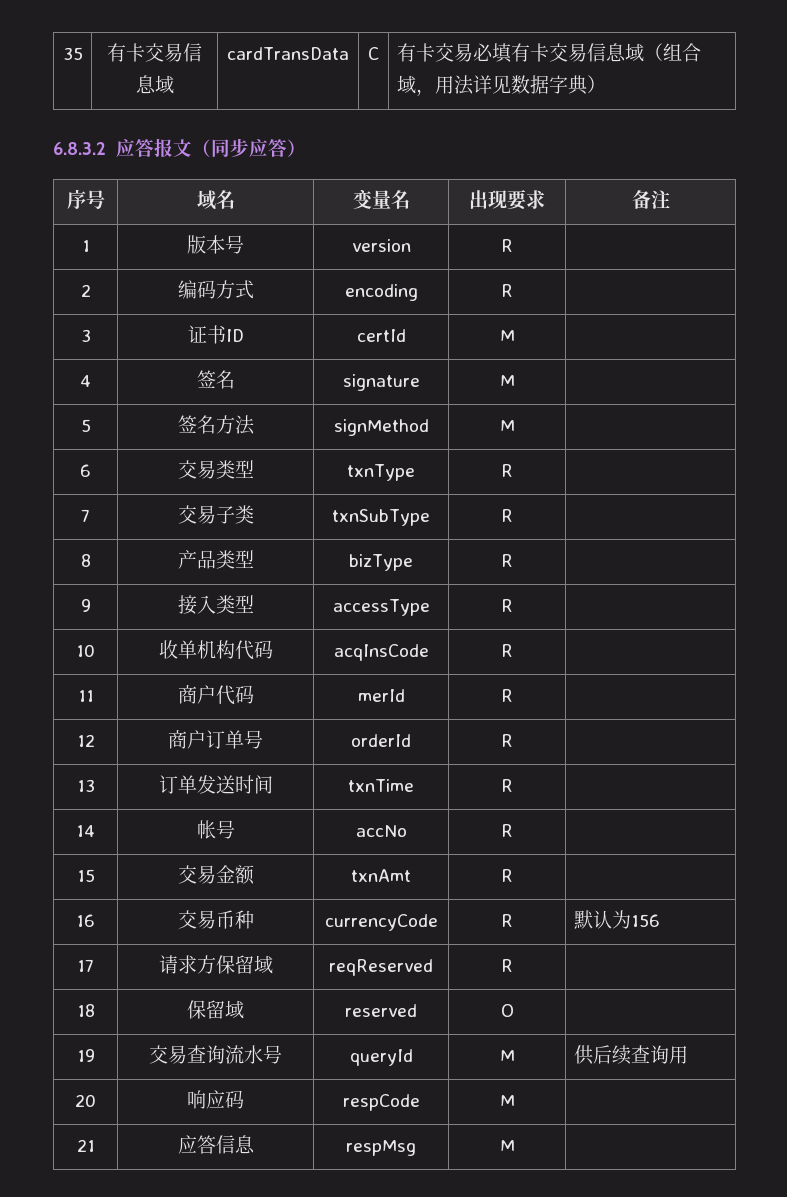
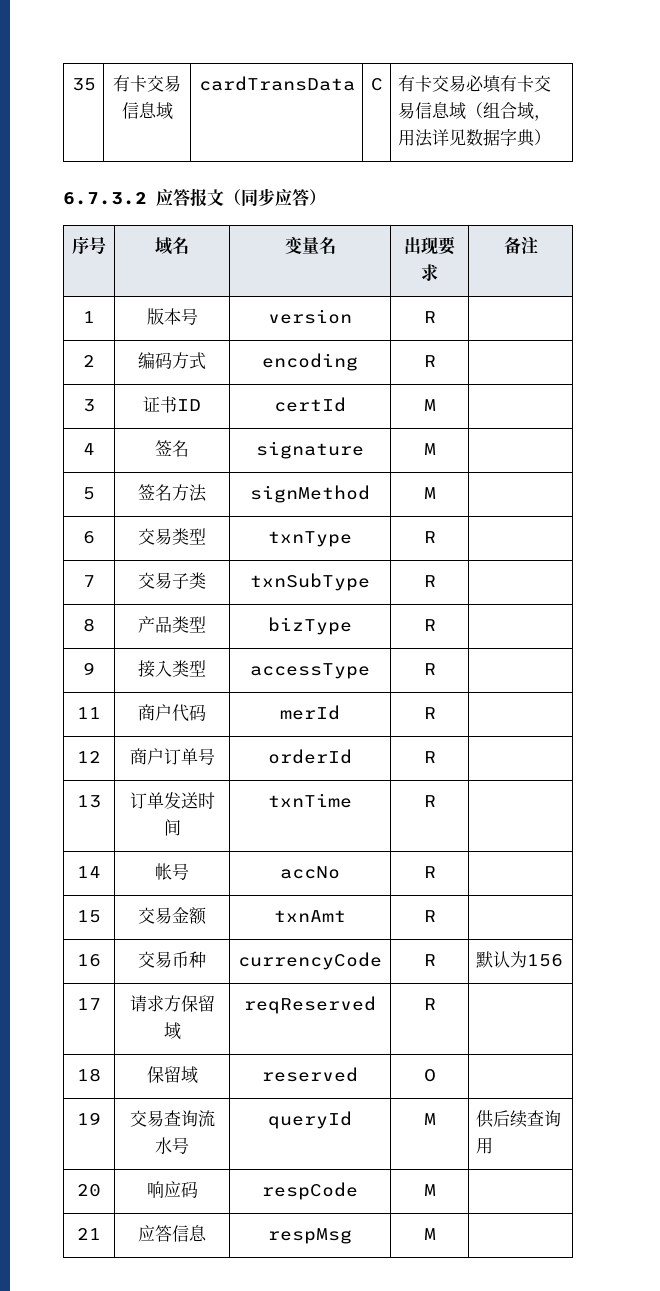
[53,142,106,155] 6.8.3.2 -> [63,192,147,205] 6.7.3.2
[76,644,95,657] [158,640,273,660] [333,644,429,661] [501,644,513,657] // 10 | 收单机构代码 | acqInsCode | R | -> (436, 669) none

